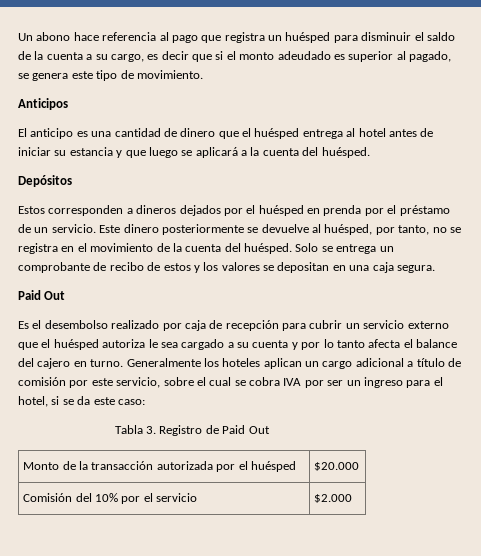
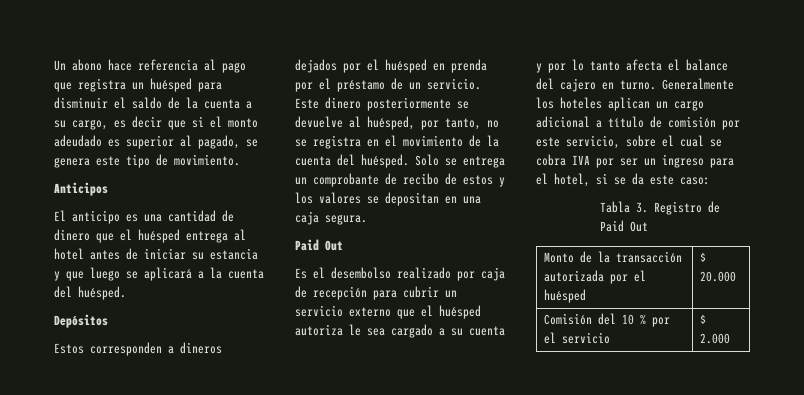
[314,462,360,471] $20.000 -> [700,252,707,262] [700,271,737,282] $ 20.000
[95,493,119,502] 10% -> [622,314,647,325] 10 %
[314,494,353,503] $2.000 -> [700,314,707,324] [700,333,731,344] $ 2.000

